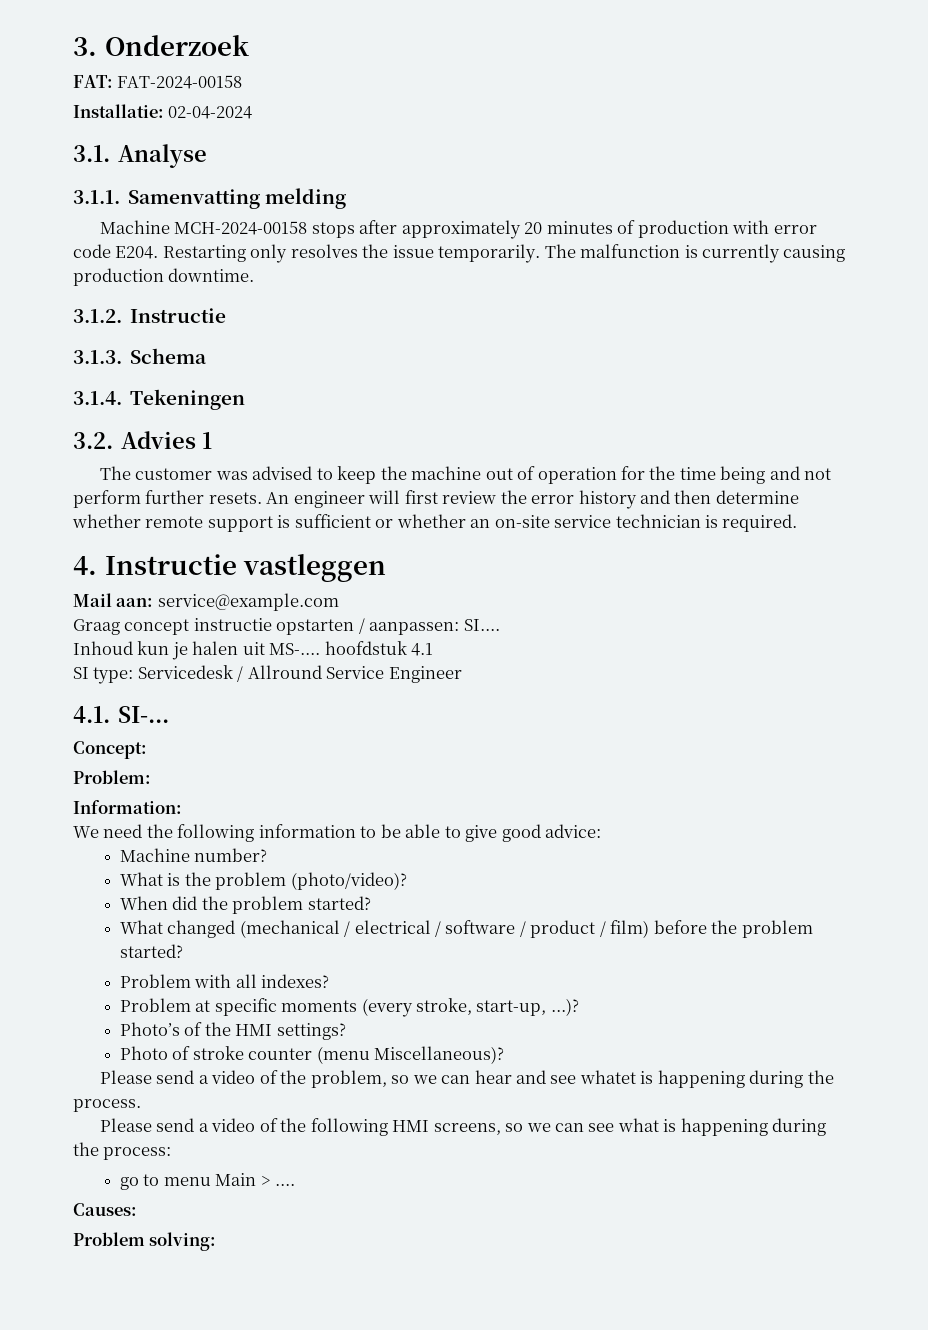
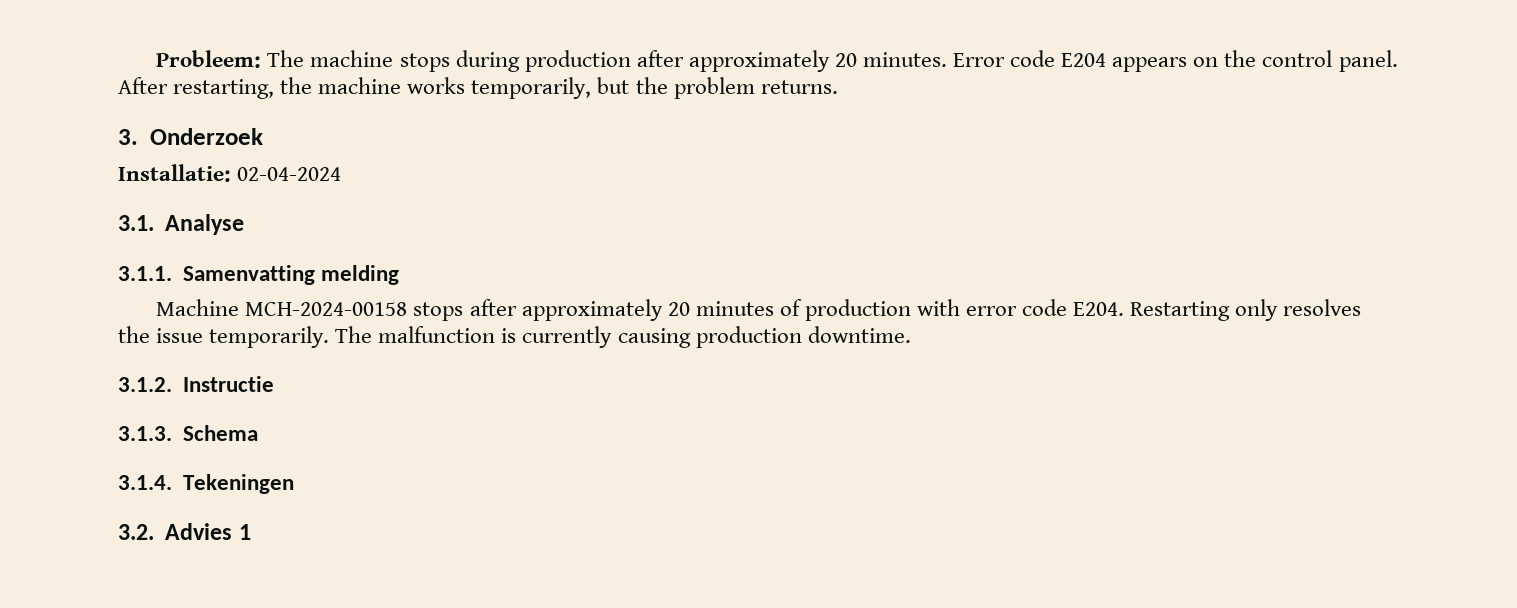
(73, 46) none -> [156,50,1398,72] [118,77,838,99] Probleem: The machine stops during production after approximately 20 minutes. Error code E204 appears on the control panel. After restarting, the machine works temporarily, but the problem returns. //
[73,75,243,89] // FAT: FAT-2024-00158 -> (263, 136) none
[100,466,832,484] [73,490,799,509] [72,514,798,532] [73,554,387,582] [73,593,339,611] [73,618,500,635] [73,641,434,660] [73,665,462,684] [73,706,170,723] [73,741,147,759] [73,770,151,784] [73,800,182,814] [73,824,602,842] [119,848,268,862] [119,872,407,890] [119,896,371,914] [119,920,813,938] [119,944,183,958] [119,974,330,988] [119,998,579,1017] [119,1022,346,1040] [119,1046,505,1064] [100,1070,834,1088] [73,1099,141,1112] [100,1118,827,1136] [73,1142,172,1160] [119,1173,296,1190] [73,1203,137,1216] [73,1232,217,1251] // The customer was advised to keep the machine out of operation for the time being and not perform further resets. An engineer will first review the error history and then determine whether remote support is sufficient or whether an on-site service technician is required. // 4. Instructie vastleggen // Mail aan: service@example.com // Graag concept instructie opstarten / aanpassen: SI.... // Inhoud kun je halen uit MS-.... hoofdstuk 4.1 // SI type: Servicedesk / Allround Service Engineer // 4.1. SI-... // Concept: // Problem: // Information: // We need the following information to be able to give good advice: // Machine number? // What is the problem (photo/video)? // When did the problem started? // What changed (mechanical / electrical / software / product / film) before the problem started? // Problem with all indexes? // Problem at specific moments (every stroke, start-up, ...)? // Photo’s of the HMI settings? // Photo of stroke counter (menu Miscellaneous)? // Please send a video of the problem, so we can hear and see whatet is happening during the process. // Please send a video of the following HMI screens, so we can see what is happening during the process: // go to menu Main > .... // Causes: // Problem solving: -> (251, 532) none

